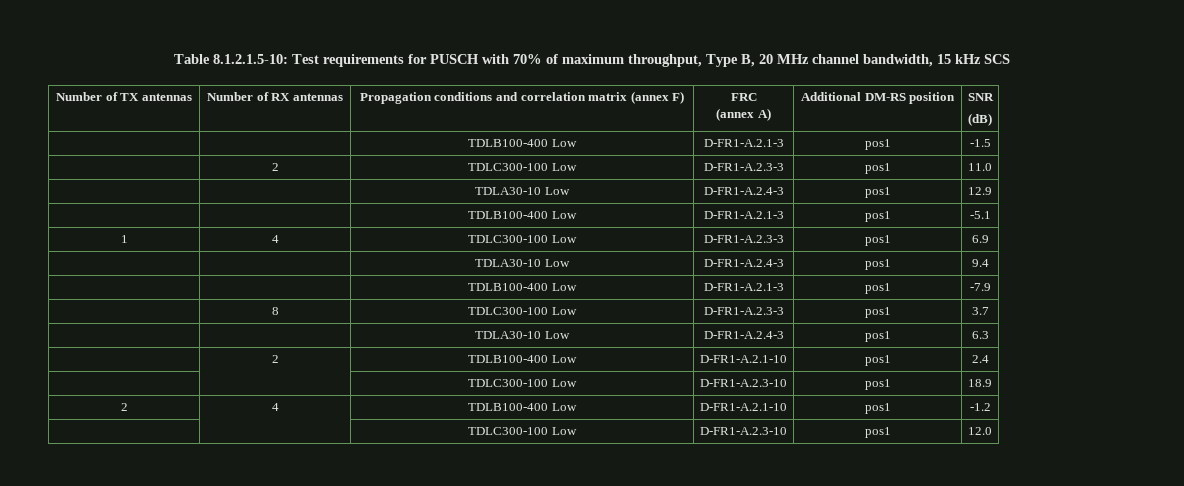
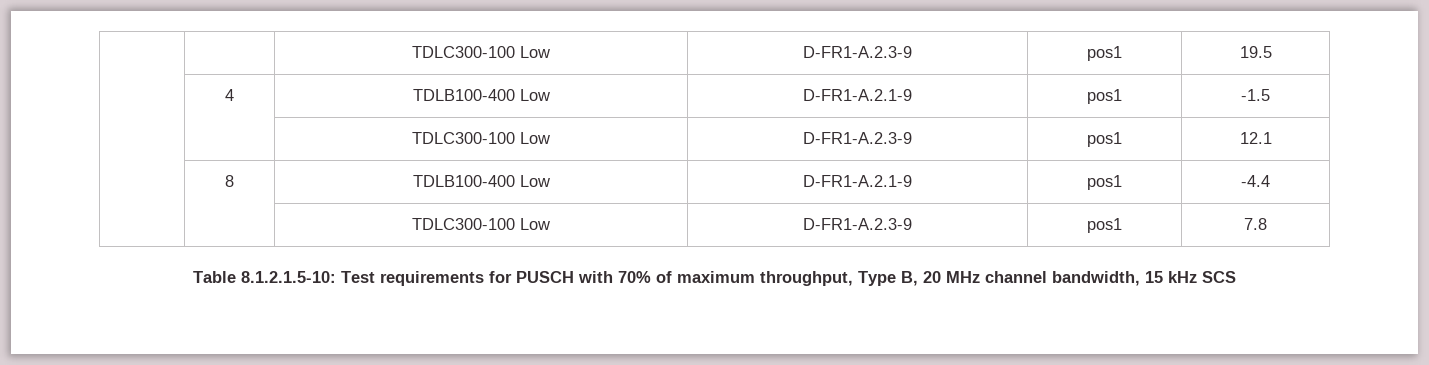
(174, 59) none -> [412,46,550,58] [803,46,912,58] [1087,46,1122,61] [1239,46,1272,58] [225,89,234,101] [412,89,550,101] [803,89,912,101] [1087,89,1122,104] [1241,89,1270,101] [412,132,550,144] [803,132,912,144] [1087,132,1122,147] [1239,132,1272,144] [225,175,234,187] [412,175,550,187] [803,175,912,187] [1087,175,1122,190] [1241,175,1270,187] [412,218,550,230] [803,218,912,230] [1087,218,1122,233] [1244,218,1267,230] | | TDLC300-100 Low | D-FR1-A.2.3-9 | pos1 | 19.5 // | 4 | TDLB100-400 Low | D-FR1-A.2.1-9 | pos1 | -1.5 // | | TDLC300-100 Low | D-FR1-A.2.3-9 | pos1 | 12.1 // | 8 | TDLB100-400 Low | D-FR1-A.2.1-9 | pos1 | -4.4 // | | TDLC300-100 Low | D-FR1-A.2.3-9 | pos1 | 7.8 //
[56,92,192,101] [207,92,343,101] [359,91,685,104] [730,93,757,101] [716,108,771,121] [800,92,956,104] [967,93,994,101] [968,113,992,126] [468,139,577,147] [703,139,784,147] [864,139,891,150] [969,139,991,147] [271,163,279,171] [468,163,577,171] [703,163,784,171] [864,163,891,174] [968,163,992,171] [475,187,570,195] [703,187,784,195] [864,187,891,198] [968,187,992,195] [468,211,577,219] [703,211,784,219] [864,211,891,222] [969,211,991,219] [120,235,128,243] [271,235,279,243] [468,235,577,243] [703,235,784,243] [864,235,891,246] [971,235,989,243] [475,259,570,267] [703,259,784,267] [864,259,891,270] [971,259,989,267] [468,283,577,291] [703,283,784,291] [864,283,891,294] [969,283,991,291] [271,307,279,315] [468,307,577,315] [703,307,784,315] [864,307,891,318] [971,307,989,315] [475,331,570,339] [703,331,784,339] [864,331,891,342] [971,331,989,339] [271,355,279,363] [468,355,577,363] [700,355,787,363] [864,355,891,366] [971,355,989,363] [468,379,577,387] [700,379,787,387] [864,379,891,390] [968,379,992,387] [120,403,128,411] [271,403,279,411] [468,403,577,411] [700,403,787,411] [864,403,891,414] [969,403,991,411] [468,427,577,435] [700,427,787,435] [864,427,891,438] [968,427,992,435] // Number of TX antennas | Number of RX antennas | Propagation conditions and correlation matrix (annex F) | FRC // (annex A) | Additional DM-RS position | SNR // (dB) // | | TDLB100-400 Low | D-FR1-A.2.1-3 | pos1 | -1.5 // | 2 | TDLC300-100 Low | D-FR1-A.2.3-3 | pos1 | 11.0 // | | TDLA30-10 Low | D-FR1-A.2.4-3 | pos1 | 12.9 // | | TDLB100-400 Low | D-FR1-A.2.1-3 | pos1 | -5.1 // 1 | 4 | TDLC300-100 Low | D-FR1-A.2.3-3 | pos1 | 6.9 // | | TDLA30-10 Low | D-FR1-A.2.4-3 | pos1 | 9.4 // | | TDLB100-400 Low | D-FR1-A.2.1-3 | pos1 | -7.9 // | 8 | TDLC300-100 Low | D-FR1-A.2.3-3 | pos1 | 3.7 // | | TDLA30-10 Low | D-FR1-A.2.4-3 | pos1 | 6.3 // | 2 | TDLB100-400 Low | D-FR1-A.2.1-10 | pos1 | 2.4 // | | TDLC300-100 Low | D-FR1-A.2.3-10 | pos1 | 18.9 // 2 | 4 | TDLB100-400 Low | D-FR1-A.2.1-10 | pos1 | -1.2 // | | TDLC300-100 Low | D-FR1-A.2.3-10 | pos1 | 12.0 -> (1236, 277) none

